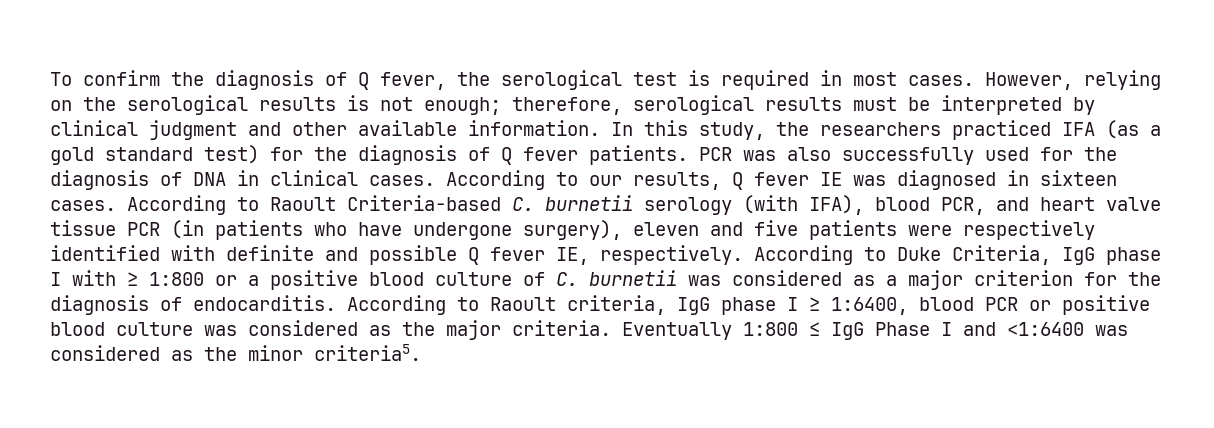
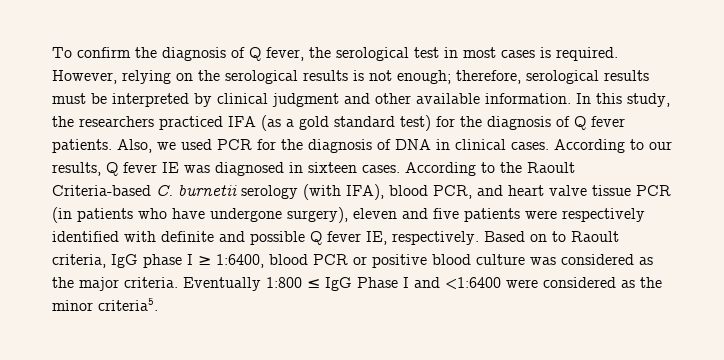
[688,70,974,90] is required in most cases. -> [444,47,618,61] in most cases is required.
[699,147,1029,165] PCR was also successfully used -> [117,139,252,153] Also, we used PCR
(259, 204) none -> [500,162,522,173] the
[754,245,1161,265] [50,270,1161,290] [50,295,446,315] According to Duke Criteria, IgG phase I with ≥ 1:800 or a positive blood culture of C. burnetii was considered as a major criterion for the diagnosis of endocarditis. According -> [484,231,547,242] Based on
[1095,325,1128,336] was -> [506,279,538,288] were

